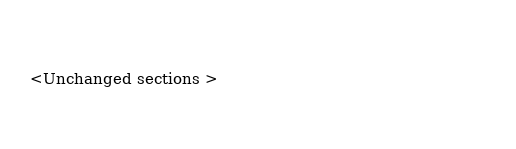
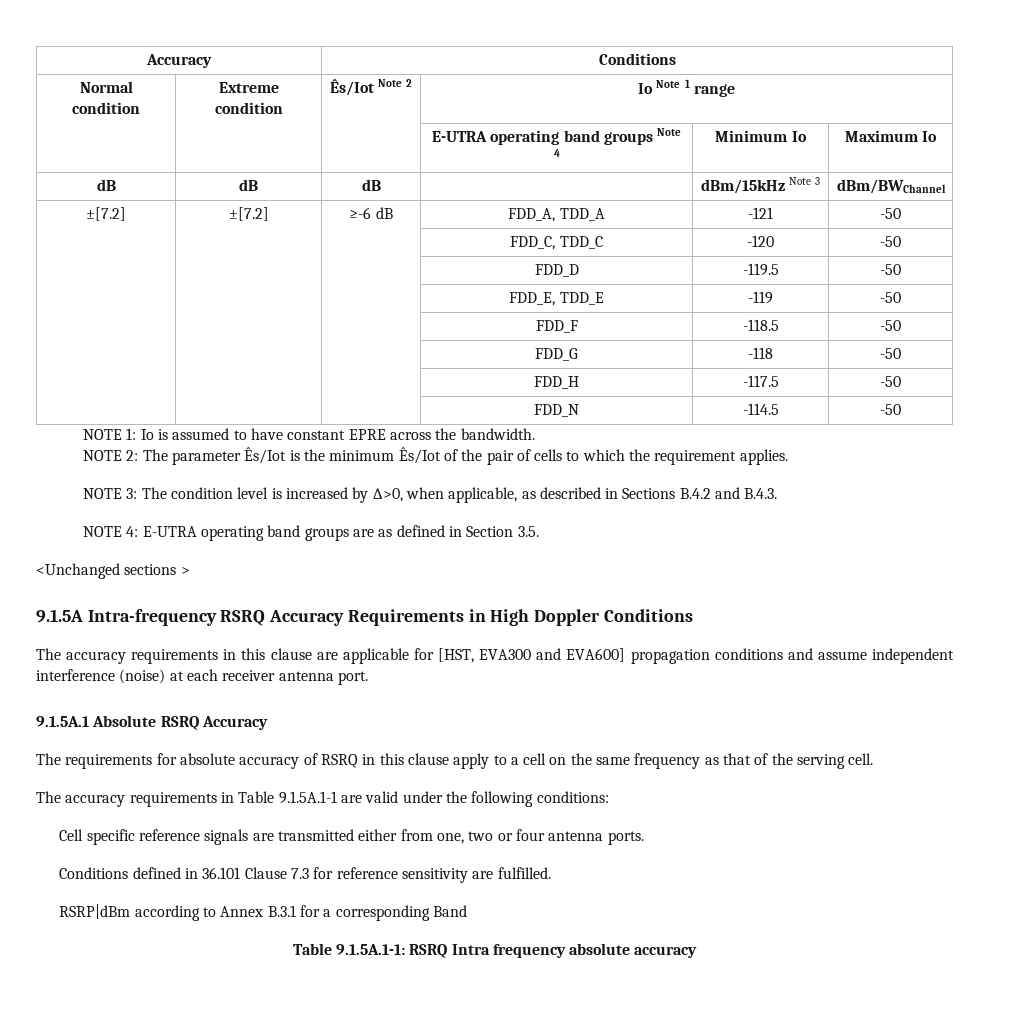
[30,72,218,87] <Unchanged sections > -> [146,54,212,68] [598,53,676,65] [79,81,133,93] [72,102,140,114] [218,82,279,93] [214,102,283,114] [329,79,413,96] [638,79,735,97] [431,128,682,145] [553,149,560,157] [715,130,807,142] [844,130,938,142] [96,179,116,191] [239,179,258,191] [361,179,381,191] [700,177,821,194] [836,179,946,194] [86,207,126,221] [228,207,269,221] [349,207,393,219] [508,208,605,222] [748,207,773,219] [880,208,901,219] [510,236,603,250] [747,235,774,247] [880,236,901,247] [534,264,579,277] [742,263,779,276] [880,264,901,275] [509,292,604,306] [748,291,773,304] [880,292,901,303] [535,320,578,333] [742,319,779,331] [880,320,901,331] [535,348,578,361] [748,347,773,359] [880,348,901,359] [534,376,579,389] [742,375,779,387] [880,376,901,387] [534,404,579,417] [742,403,779,415] [880,404,901,415] [82,428,535,440] [82,447,788,465] [82,487,778,503] [82,525,539,541] [36,563,190,579] [36,609,693,626] [36,648,955,664] [36,669,368,685] [36,715,268,730] [36,753,874,769] [36,791,609,807] [59,829,644,845] [59,867,551,883] [59,904,468,921] [292,943,698,958] Accuracy | Conditions // Normal condition | Extreme condition | Ês/Iot Note 2 | Io Note 1 range // | | | E-UTRA operating band groups Note 4 | Minimum Io | Maximum Io // dB | dB | dB | | dBm/15kHz Note 3 | dBm/BWChannel // ±[7.2] | ±[7.2] | ≥-6 dB | FDD_A, TDD_A | -121 | -50 // | | | FDD_C, TDD_C | -120 | -50 // | | | FDD_D | -119.5 | -50 // | | | FDD_E, TDD_E | -119 | -50 // | | | FDD_F | -118.5 | -50 // | | | FDD_G | -118 | -50 // | | | FDD_H | -117.5 | -50 // | | | FDD_N | -114.5 | -50 // NOTE 1: Io is assumed to have constant EPRE across the bandwidth. // NOTE 2: The parameter Ês/Iot is the minimum Ês/Iot of the pair of cells to which the requirement applies. // NOTE 3: The condition level is increased by ∆>0, when applicable, as described in Sections B.4.2 and B.4.3. // NOTE 4: E-UTRA operating band groups are as defined in Section 3.5. // <Unchanged sections > // 9.1.5A Intra-frequency RSRQ Accuracy Requirements in High Doppler Conditions // The accuracy requirements in this clause are applicable for [HST, EVA300 and EVA600] propagation conditions and assume independent interference (noise) at each receiver antenna port. // 9.1.5A.1 Absolute RSRQ Accuracy // The requirements for absolute accuracy of RSRQ in this clause apply to a cell on the same frequency as that of the serving cell. // The accuracy requirements in Table 9.1.5A.1-1 are valid under the following conditions: // Cell specific reference signals are transmitted either from one, two or four antenna ports. // Conditions defined in 36.101 Clause 7.3 for reference sensitivity are fulfilled. // RSRP|dBm according to Annex B.3.1 for a corresponding Band // Table 9.1.5A.1-1: RSRQ Intra frequency absolute accuracy

